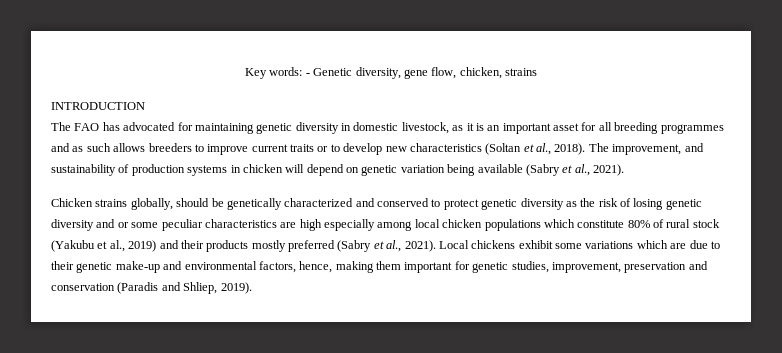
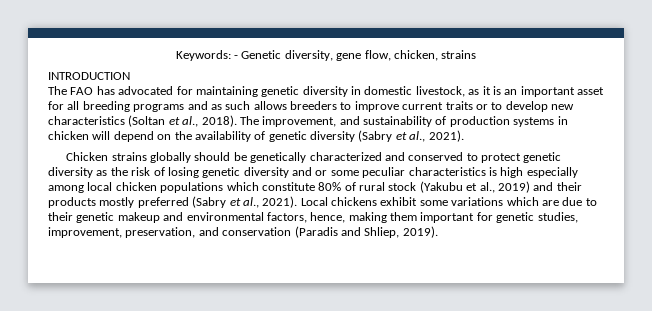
[245,67,303,79] Key words: -> [175,50,231,61] Keywords:
[660,124,724,134] programmes -> [133,104,185,112] programs
[361,164,523,176] genetic variation being available -> [174,131,355,142] the availability of genetic diversity
[130,198,173,210] globally, -> [150,152,192,163] globally
[280,222,297,228] are -> [488,167,497,176] is
[115,261,160,273] make-up -> [117,212,160,223] makeup
[624,262,687,273] preservation -> [125,227,196,238] preservation,

